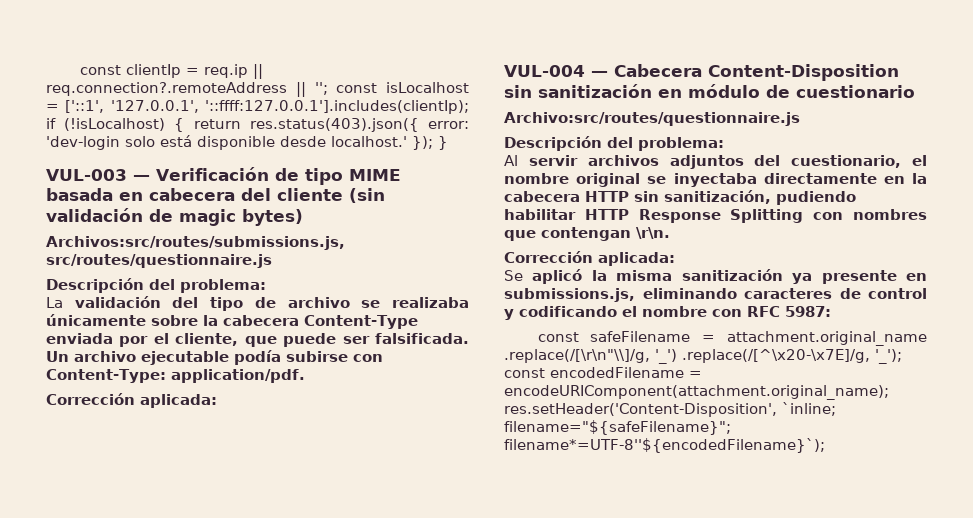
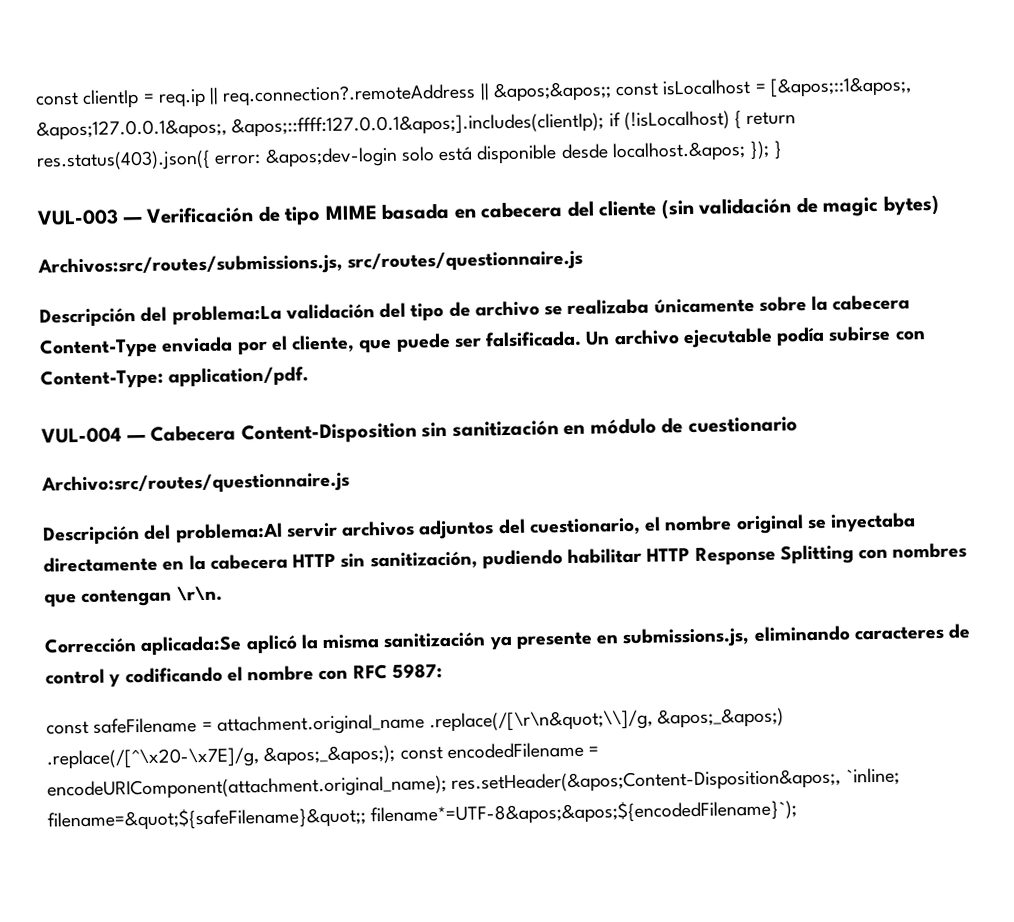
[314,82,328,95] ''; -> [492,81,612,103] &apos;&apos;;
[65,100,469,114] ['::1', '127.0.0.1', '::ffff:127.0.0.1'].includes(clientIp); -> [769,76,912,98] [36,112,605,141] [&apos;::1&apos;, &apos;127.0.0.1&apos;, &apos;::ffff:127.0.0.1&apos;].includes(clientIp);
[46,136,120,150] 'dev-login -> [264,146,398,168] &apos;dev-login
[331,136,407,147] localhost.' -> [611,141,746,163] localhost.&apos;
[180,279,266,293] [46,297,63,308] problema: // La -> [171,304,282,326] problema:La
[46,393,217,408] // Corrección aplicada: -> (310, 377) none
[638,137,724,151] [504,155,518,166] problema: // Al -> [174,522,283,544] problema:Al
[598,252,675,266] [504,270,523,281] aplicada: // Se -> [140,635,243,657] aplicada:Se
[504,349,902,364] [504,367,702,378] [504,385,889,400] [504,402,836,417] [504,420,731,435] [504,438,825,453] .replace(/[\r\n"\\]/g, '_') .replace(/[^\x20-\x7E]/g, '_'); const encodedFilename = encodeURIComponent(attachment.original_name); res.setHeader('Content-Disposition', `inline; filename="${safeFilename}"; filename*=UTF-8''${encodedFilename}`); -> [429,707,785,733] [46,741,600,770] [47,767,900,801] [47,799,798,832] .replace(/[\r\n&quot;\\]/g, &apos;_&apos;) .replace(/[^\x20-\x7E]/g, &apos;_&apos;); const encodedFilename = encodeURIComponent(attachment.original_name); res.setHeader(&apos;Content-Disposition&apos;, `inline; filename=&quot;${safeFilename}&quot;; filename*=UTF-8&apos;&apos;${encodedFilename}`);

